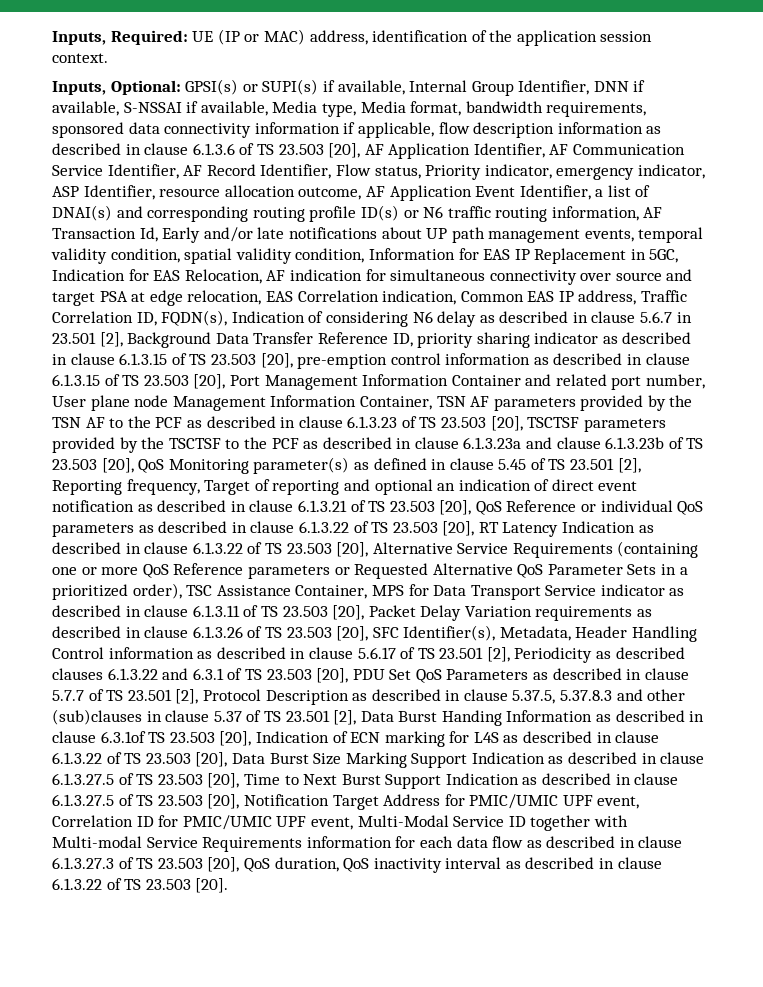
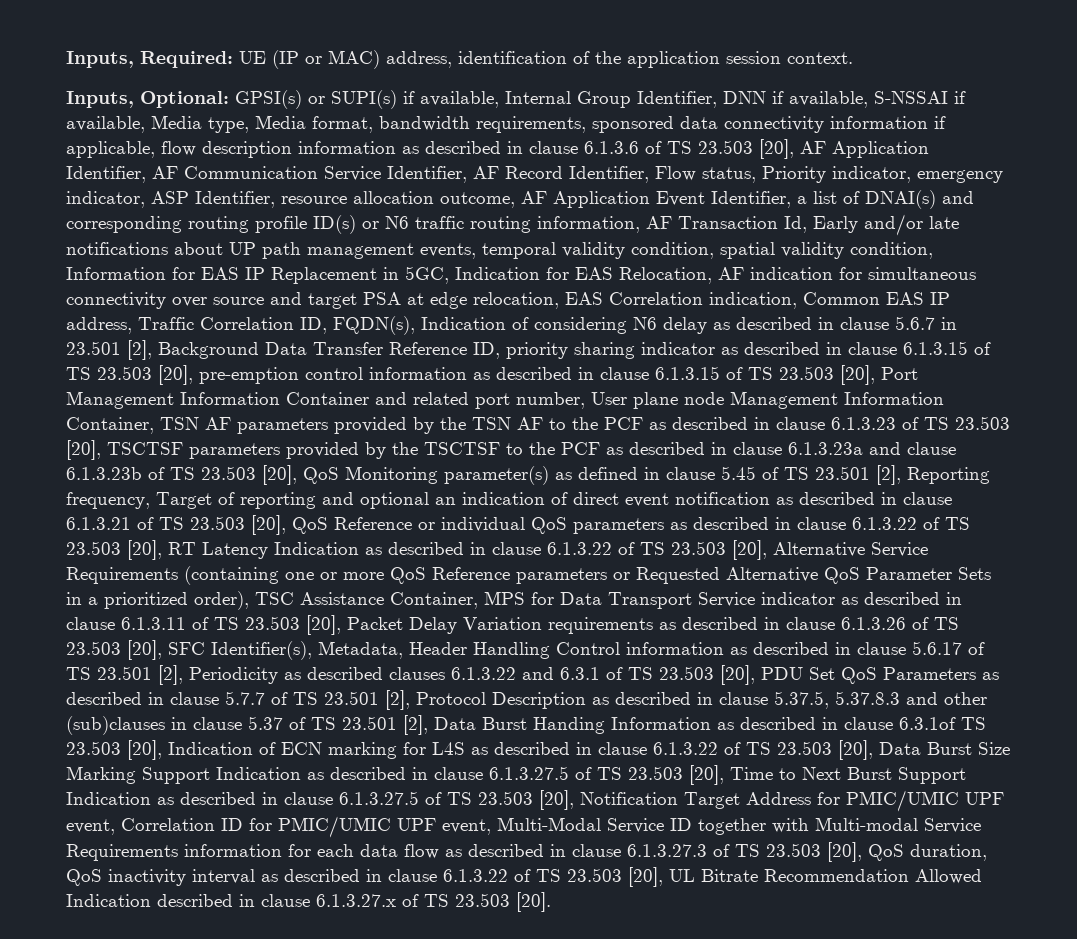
(191, 884) none -> [628,867,982,887] [66,893,510,907] [20], UL Bitrate Recommendation Allowed Indication described in clause 6.1.3.27.x of TS 23.503

